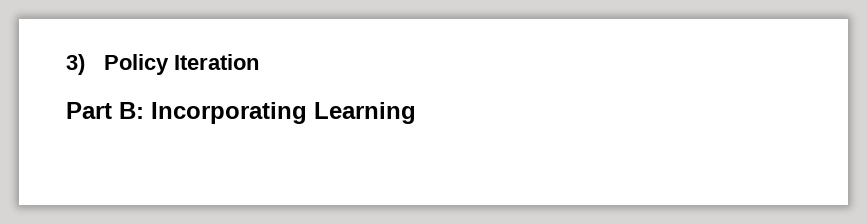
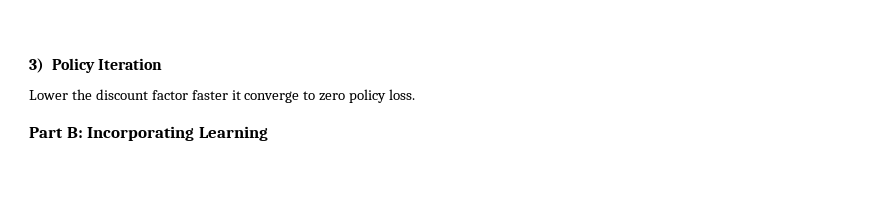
(259, 62) none -> [29,89,416,103] // Lower the discount factor faster it converge to zero policy loss.

